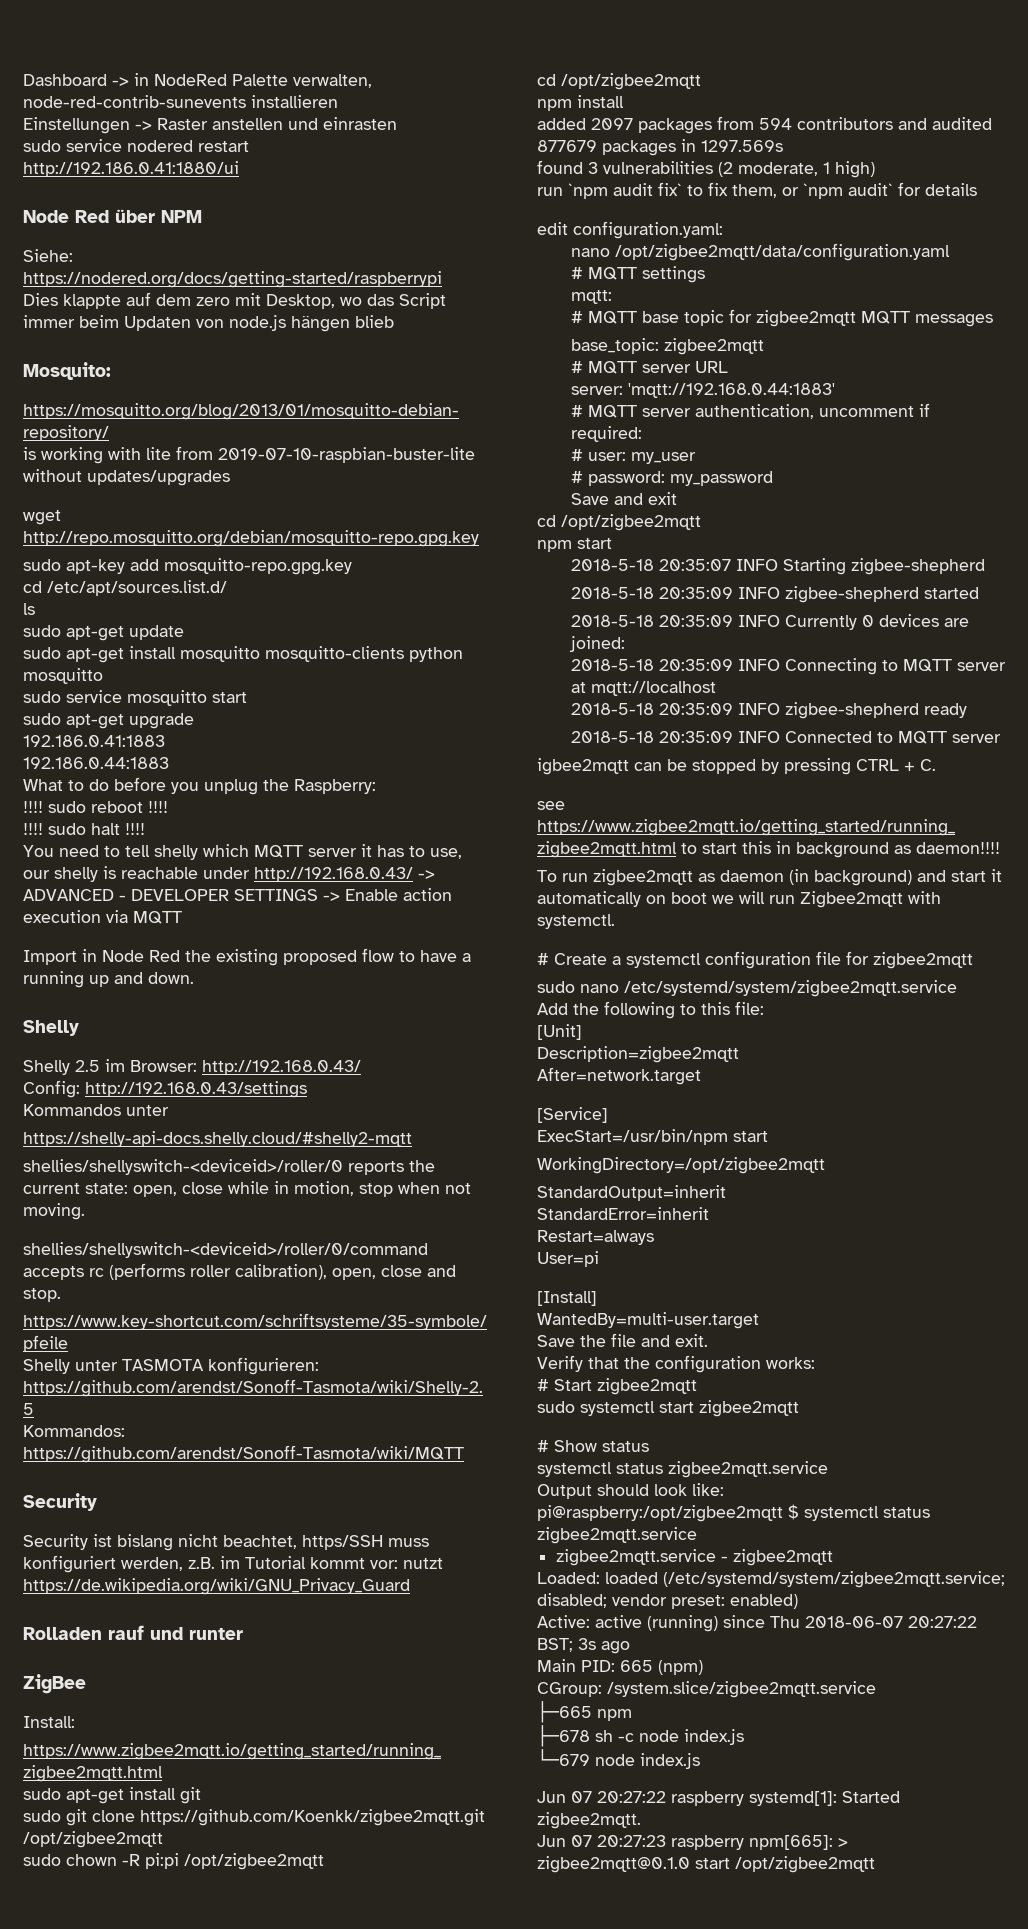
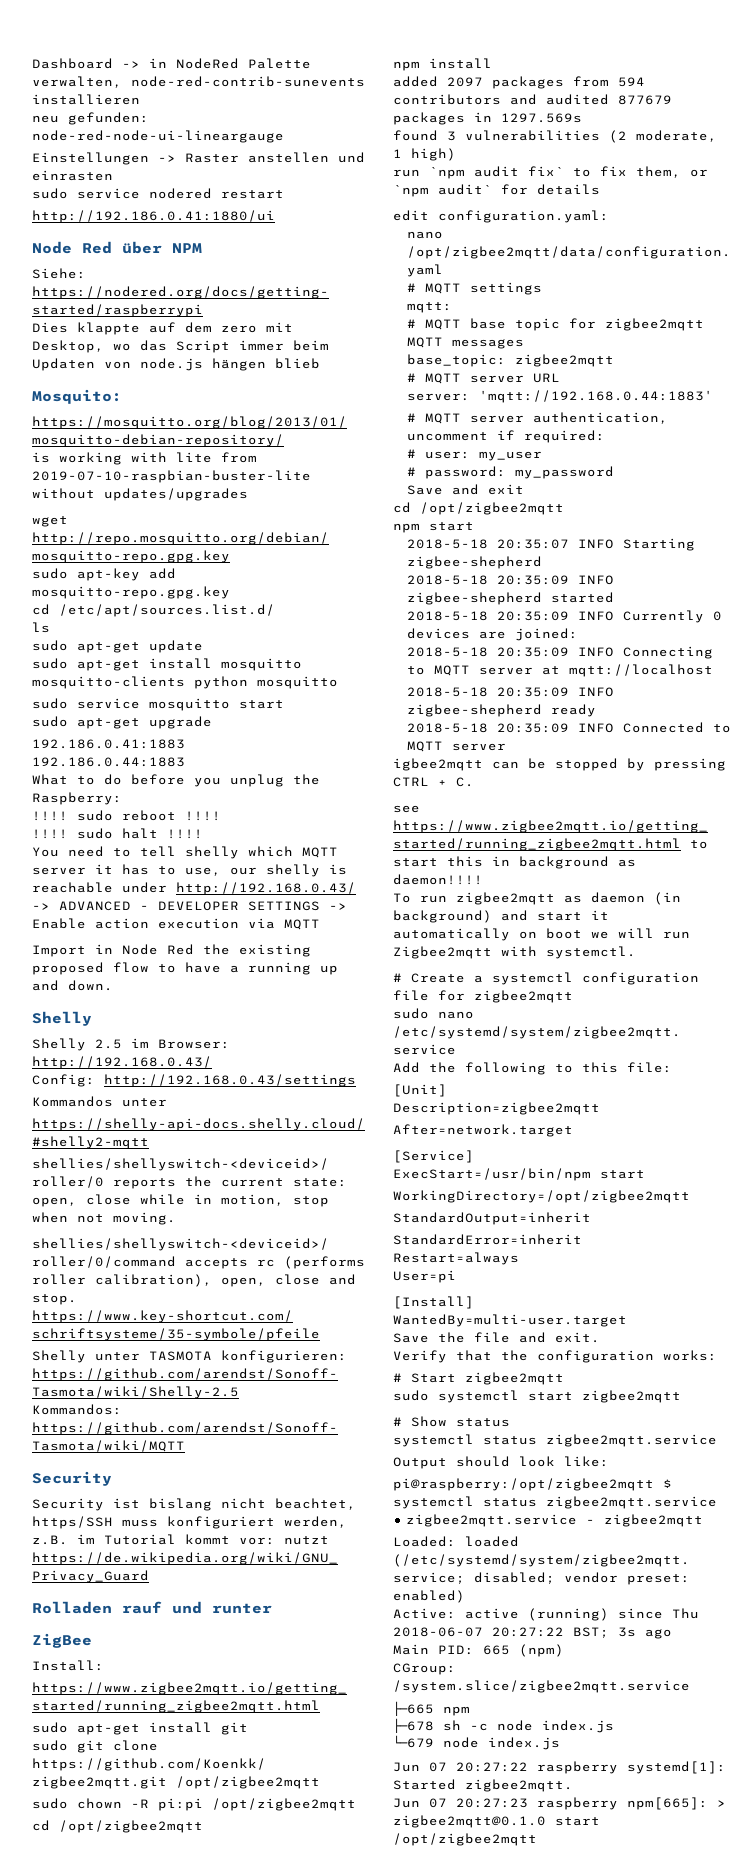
(338, 101) none -> [32,112,149,125] [32,130,284,143] // neu gefunden: node-red-node-ui-lineargauge

